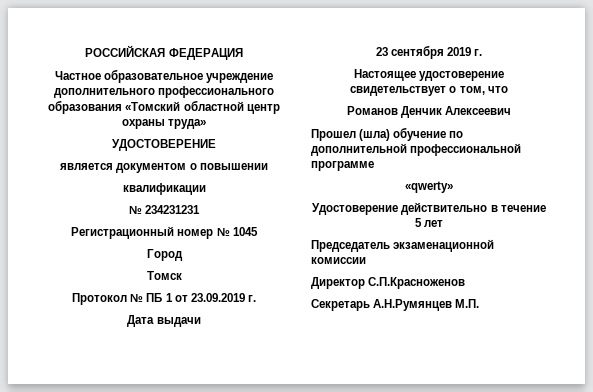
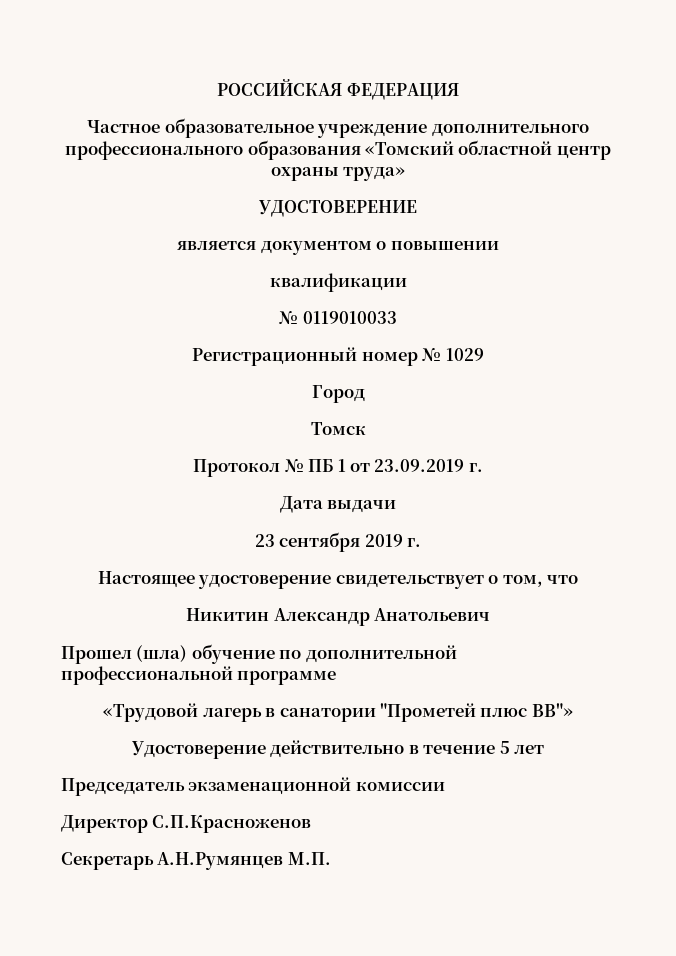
[145,205,201,214] 234231231 -> [302,311,397,324] 0119010033
[232,227,258,236] 1045 -> [445,348,484,361] 1029
[346,106,512,118] Романов Денчик Алексеевич -> [186,608,490,626] Никитин Александр Анатольевич
[405,181,453,193] «qwerty» -> [103,703,573,722] «Трудовой лагерь в санатории "Прометей плюс ВВ"»

